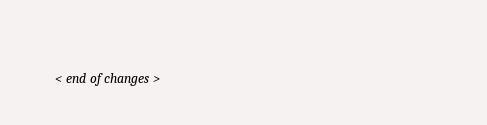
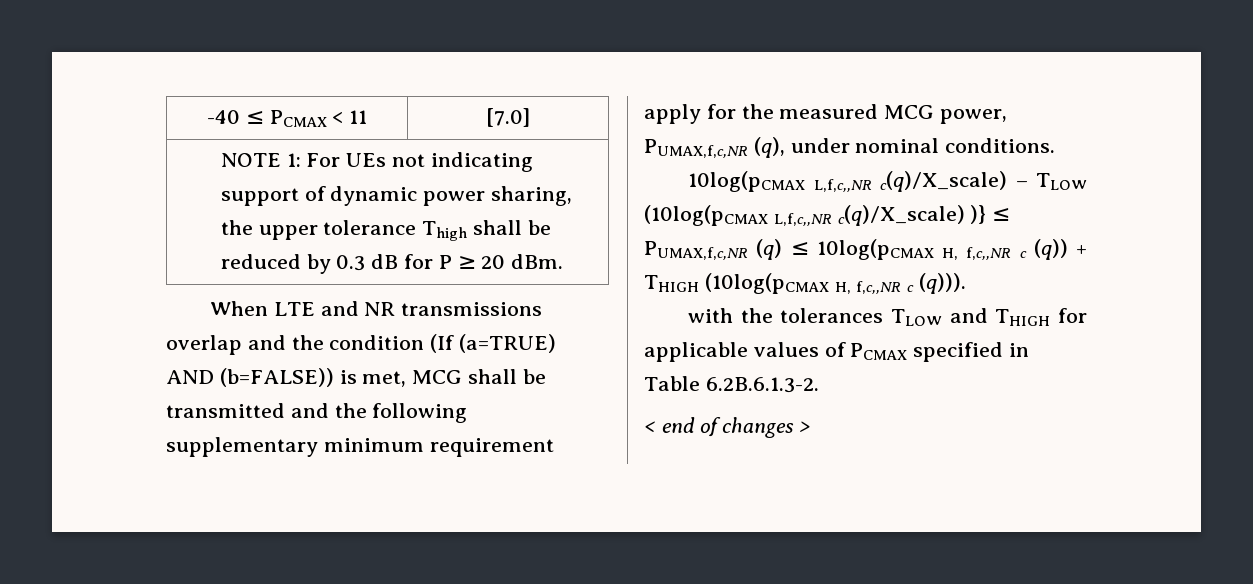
(55, 79) none -> [206,110,368,127] [486,108,531,127] [220,152,533,172] [220,186,573,206] [220,220,551,241] [220,254,564,274] [210,301,543,316] [166,334,557,355] [166,368,546,387] [166,403,468,423] [166,437,554,457] [644,104,1008,124] [644,137,1056,158] [688,171,1087,192] [644,205,1011,226] [644,239,1087,260] [644,273,967,294] [688,308,1087,326] [644,342,1030,362] [644,376,819,393] -40 ≤ PCMAX < 11 | [7.0] // NOTE 1: For UEs not indicating support of dynamic power sharing, the upper tolerance Thigh shall be reduced by 0.3 dB for P ≥ 20 dBm. // When LTE and NR transmissions overlap and the condition (If (a=TRUE) AND (b=FALSE)) is met, MCG shall be transmitted and the following supplementary minimum requirement apply for the measured MCG power, PUMAX,f,c,NR (q), under nominal conditions. // 10log(pCMAX L,f,c,,NR c(q)/X_scale) – TLOW (10log(pCMAX L,f,c,,NR c(q)/X_scale) )} ≤ PUMAX,f,c,NR (q) ≤ 10log(pCMAX H, f,c,,NR c (q)) + THIGH (10log(pCMAX H, f,c,,NR c (q))). // with the tolerances TLOW and THIGH for applicable values of PCMAX specified in Table 6.2B.6.1.3-2. //

